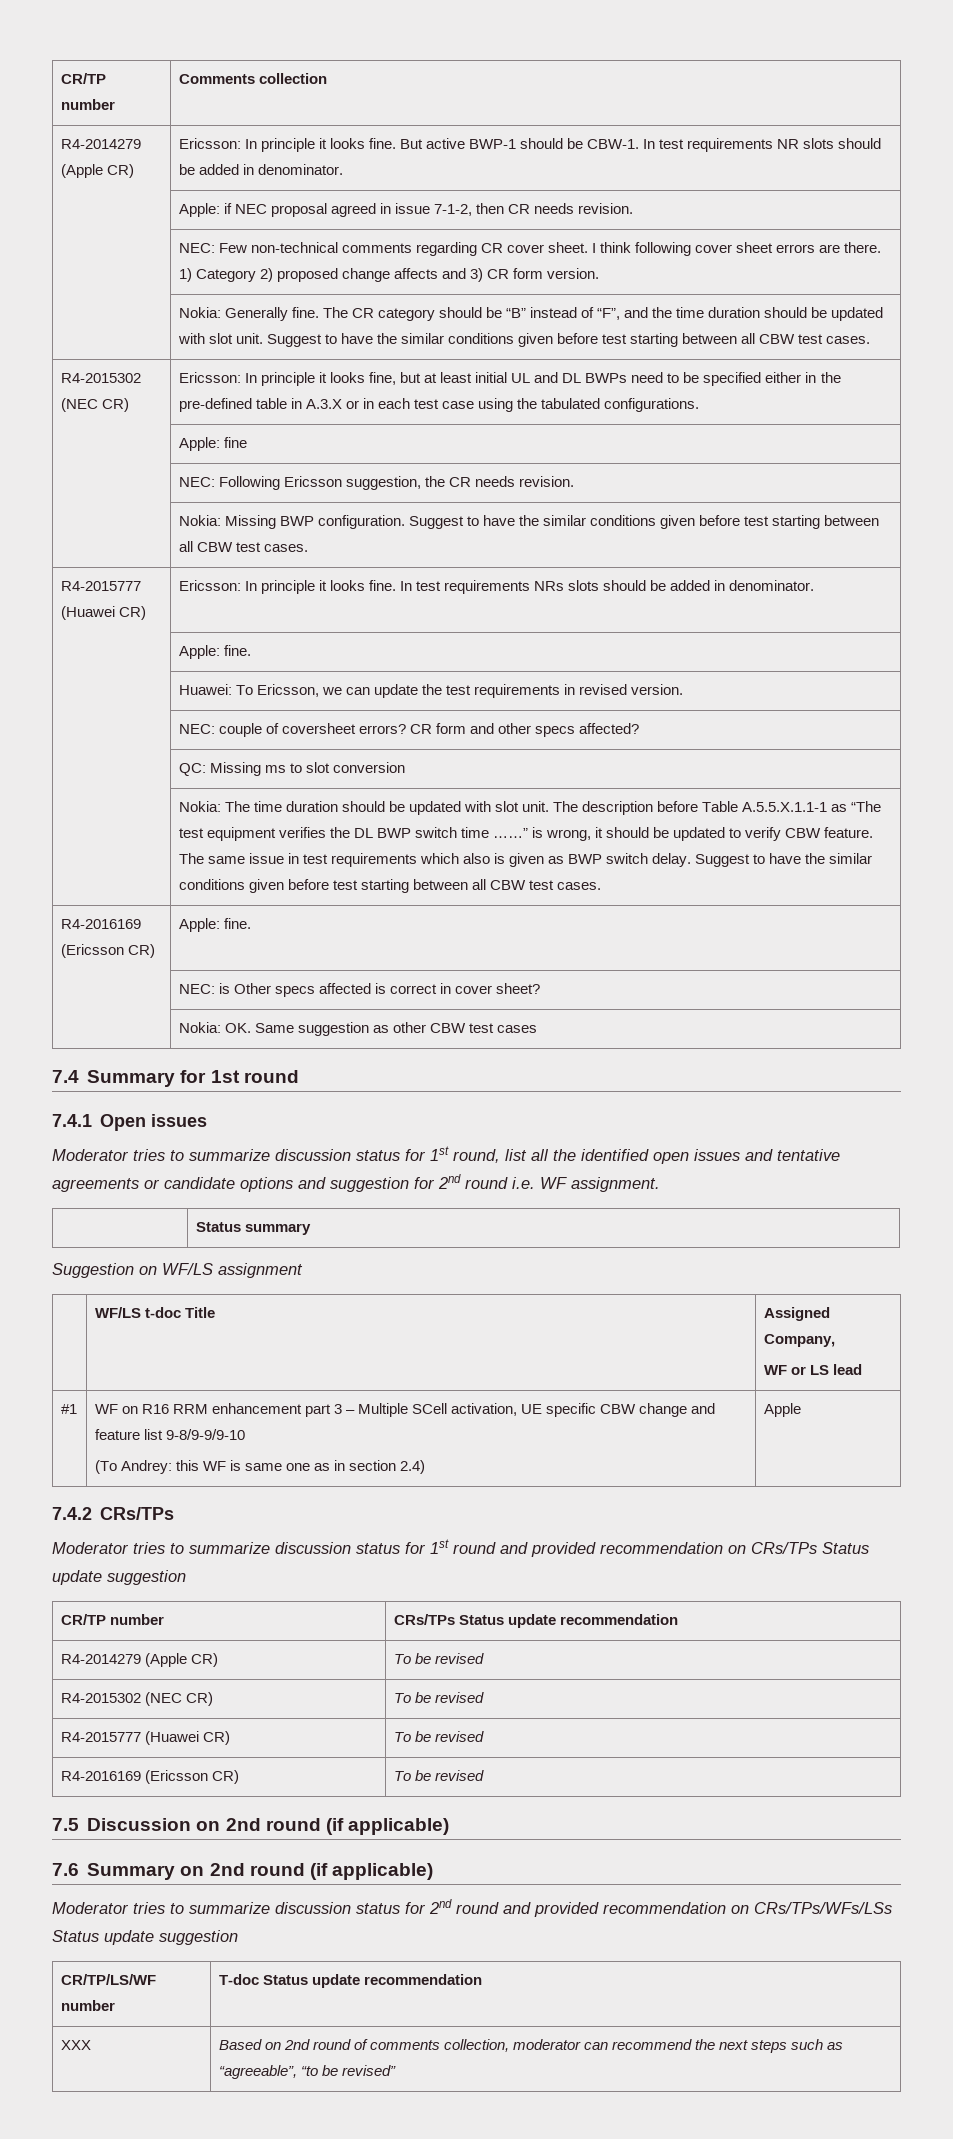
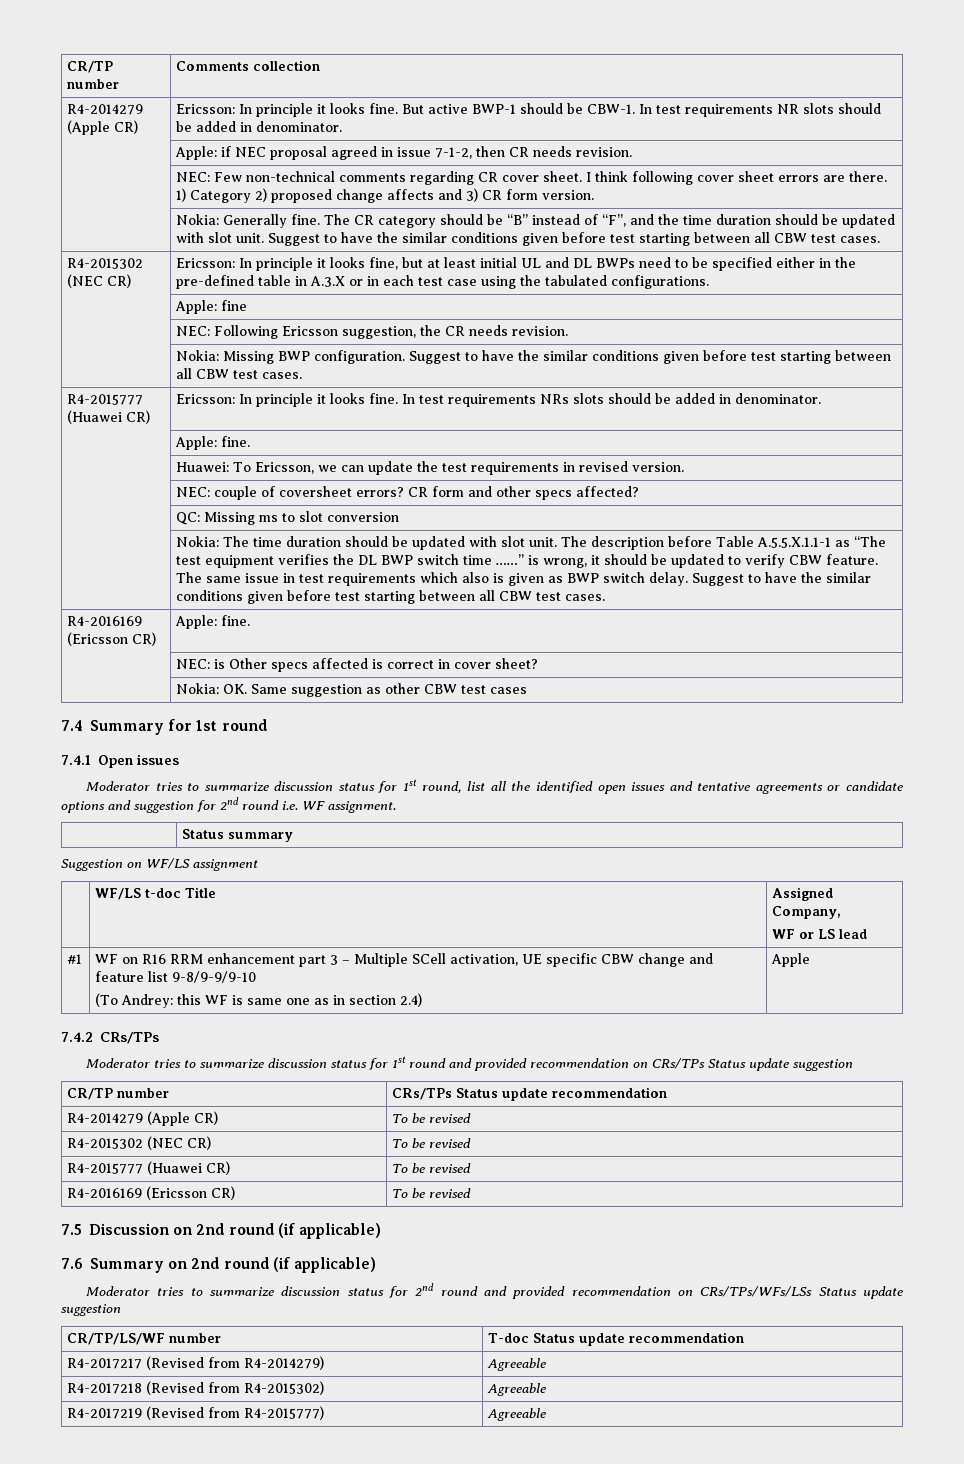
[60,2040,91,2050] [218,2039,844,2053] [218,2065,396,2079] XXX | Based on 2nd round of comments collection, moderator can recommend the next steps such as “agreeable”, “to be revised” -> [67,1356,325,1370] [487,1358,547,1371] [67,1381,325,1395] [487,1383,547,1396] [67,1406,325,1420] [487,1408,547,1421] R4-2017217 (Revised from R4-2014279) | Agreeable // R4-2017218 (Revised from R4-2015302) | Agreeable // R4-2017219 (Revised from R4-2015777) | Agreeable

